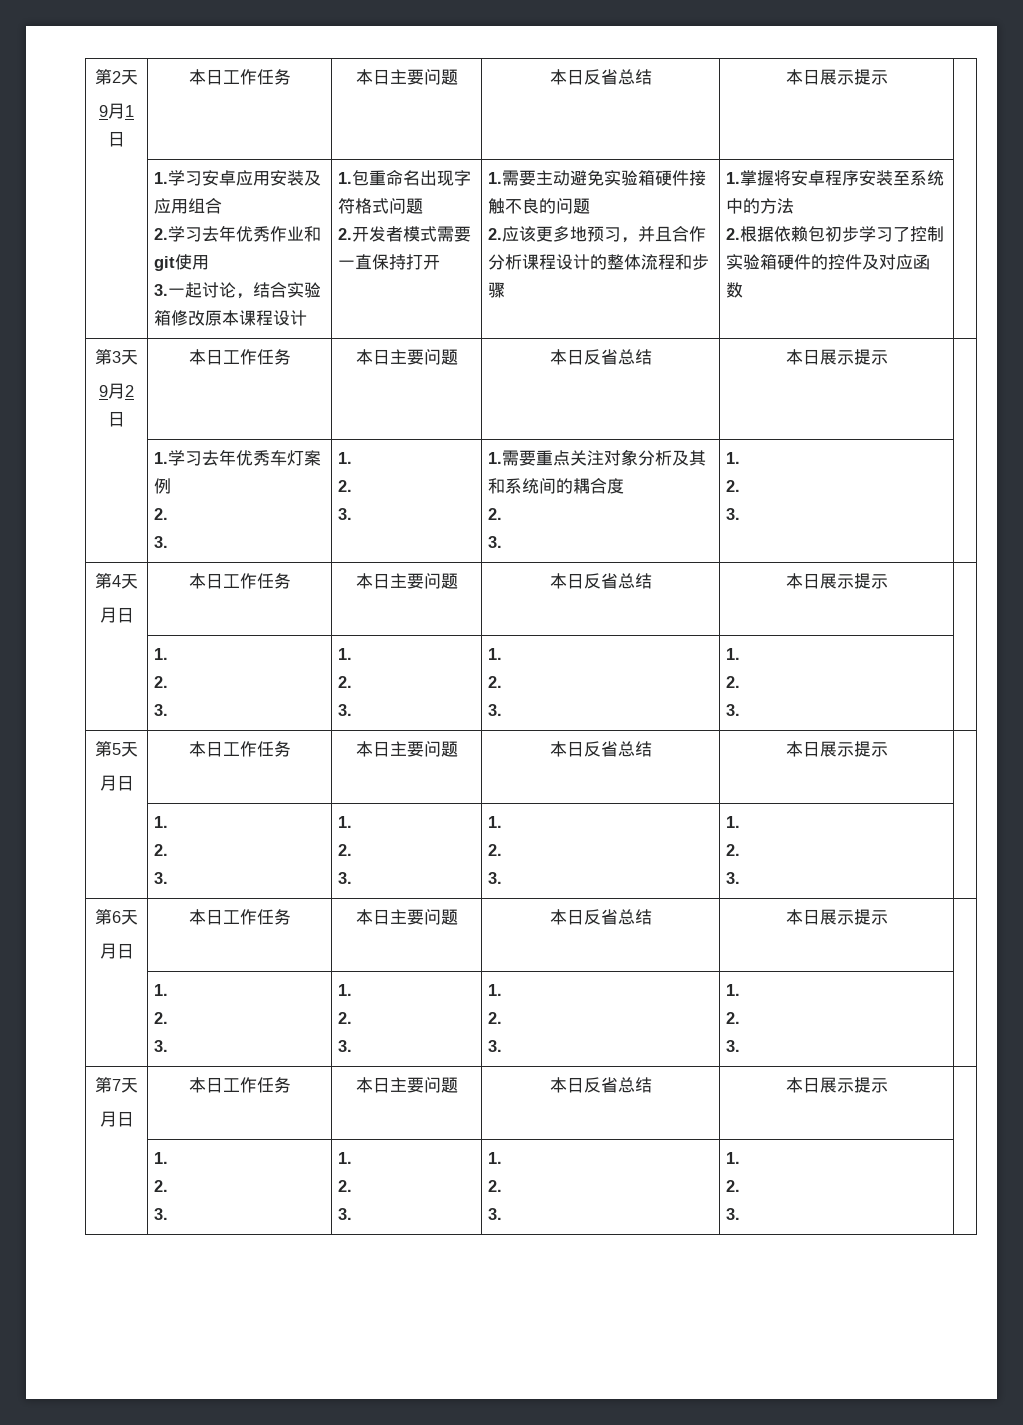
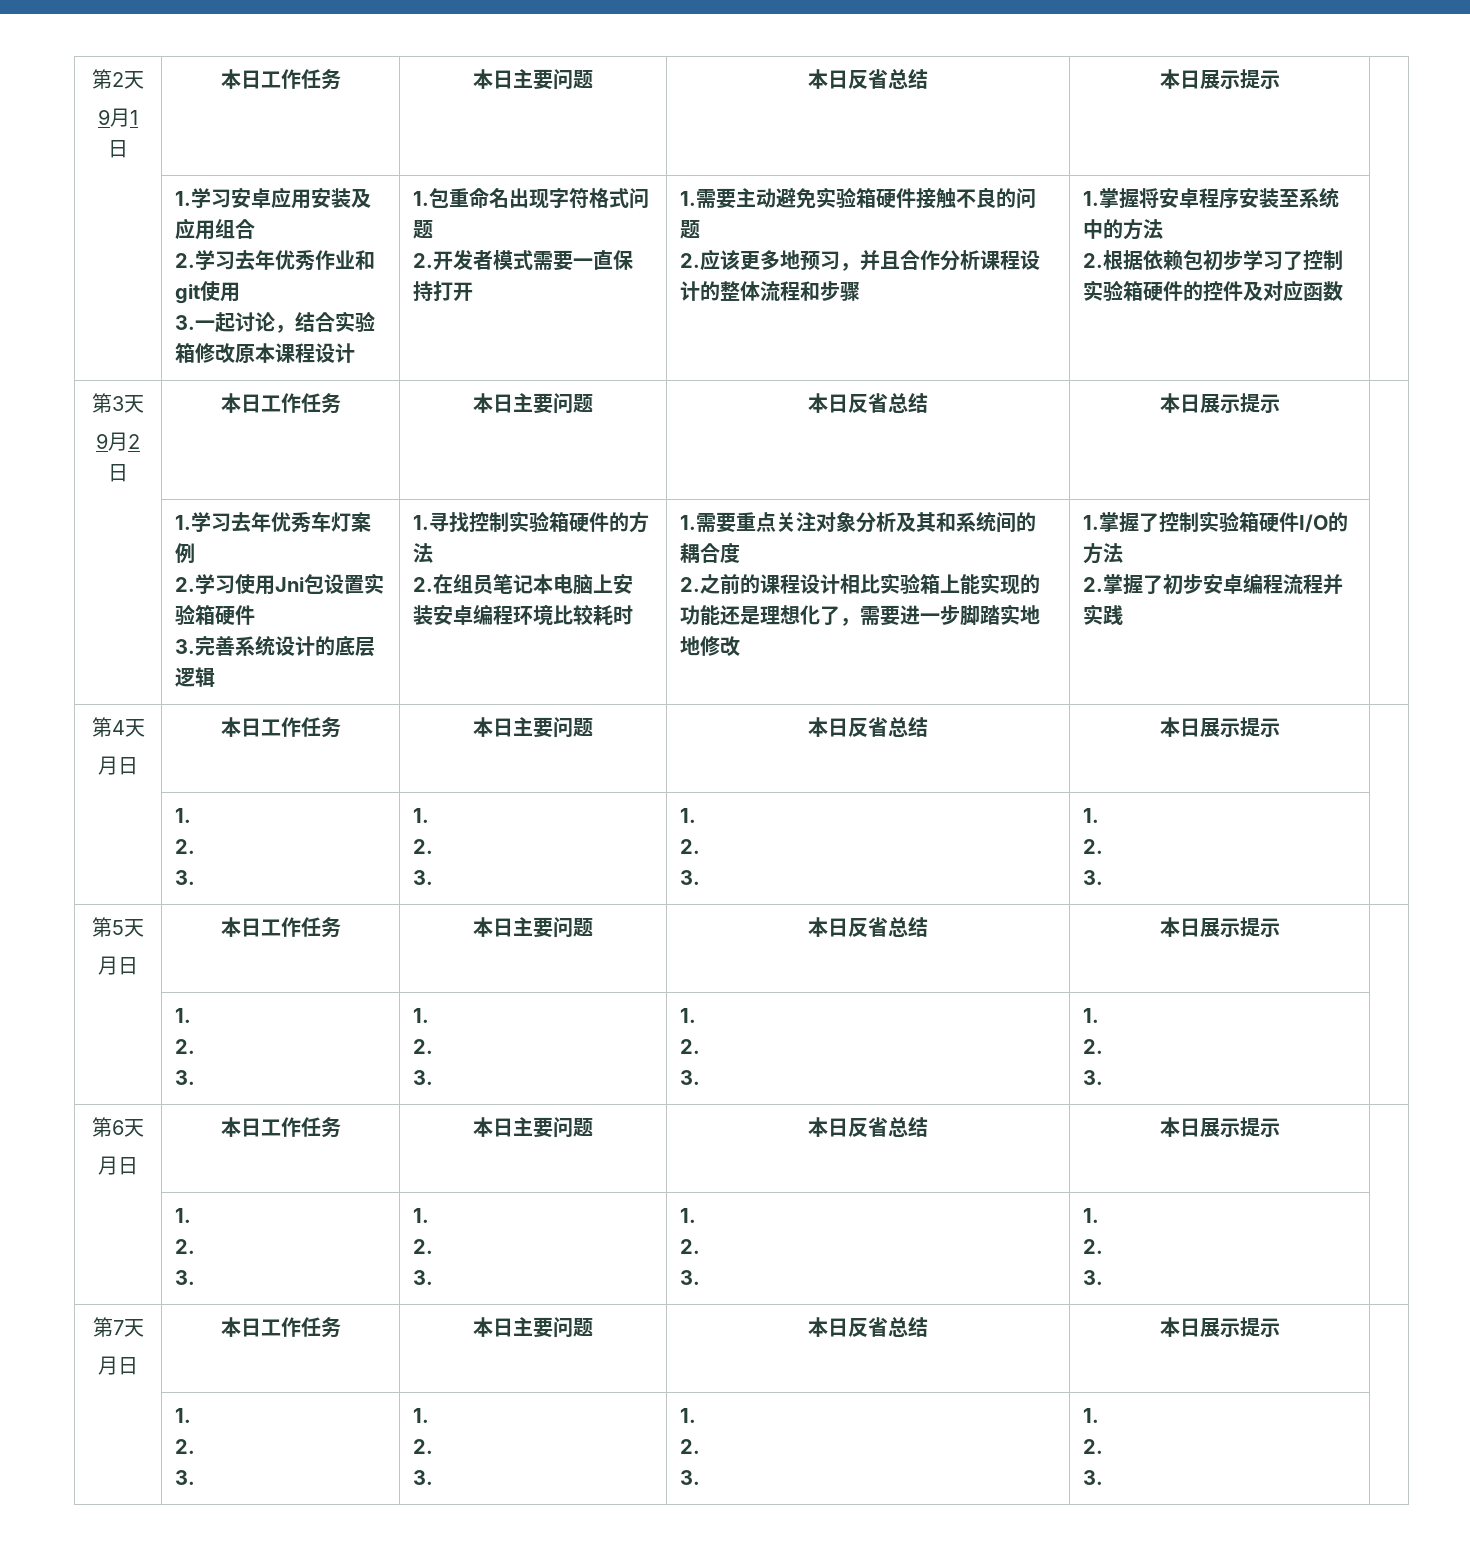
[154,536,169,548] [338,452,353,464] [338,480,353,492] [338,508,353,520] // 3. | 1. // 2. // 3. -> [195,573,385,595] [175,604,256,625] [175,635,376,657] [175,667,216,687] [413,511,650,533] [413,543,434,563] [413,574,634,595] [413,604,634,626] 学习使用Jni包设置实验箱硬件 // 3.完善系统设计的底层逻辑 | 1.寻找控制实验箱硬件的方法 // 2.在组员笔记本电脑上安装安卓编程环境比较耗时
[488,536,503,548] [726,452,741,464] [726,480,741,492] [726,508,741,520] // 3. | 1. // 2. // 3. -> [700,573,1041,595] [680,604,1041,626] [680,636,741,656] [1083,511,1349,532] [1083,543,1124,564] [1083,573,1344,595] [1083,604,1124,625] 之前的课程设计相比实验箱上能实现的功能还是理想化了，需要进一步脚踏实地地修改 | 1.掌握了控制实验箱硬件I/O的方法 // 2.掌握了初步安卓编程流程并实践

